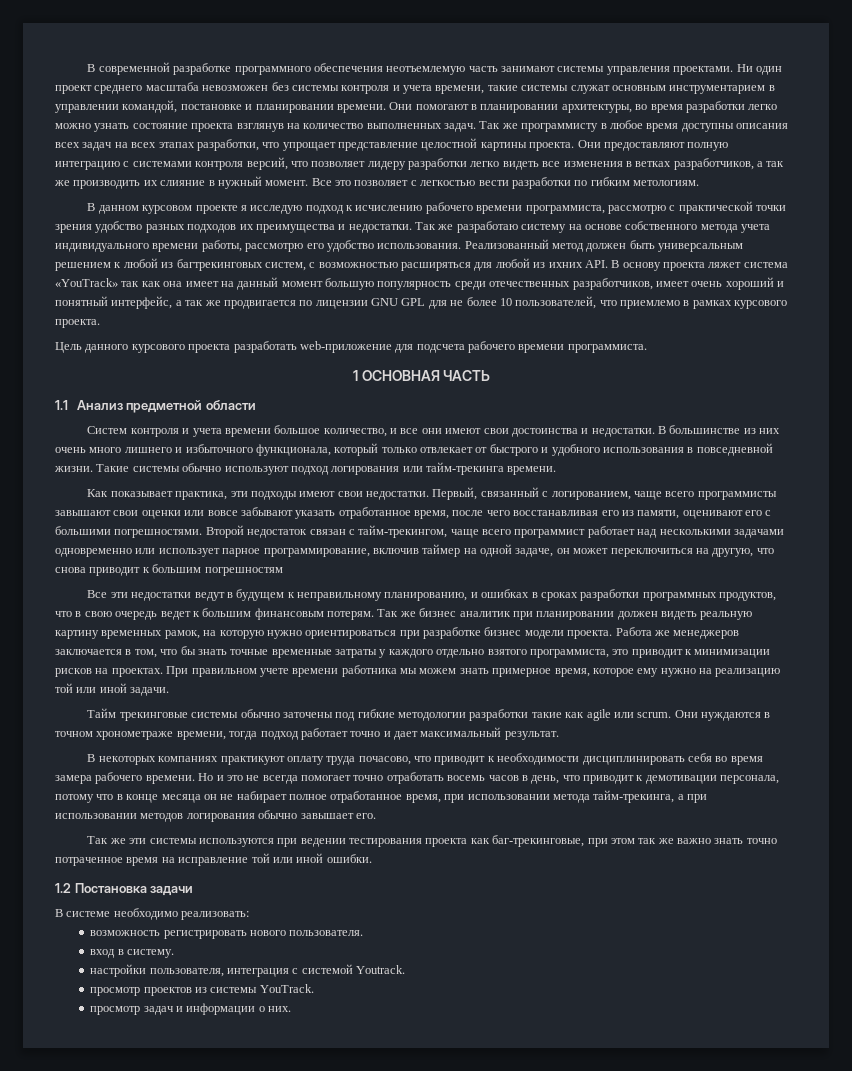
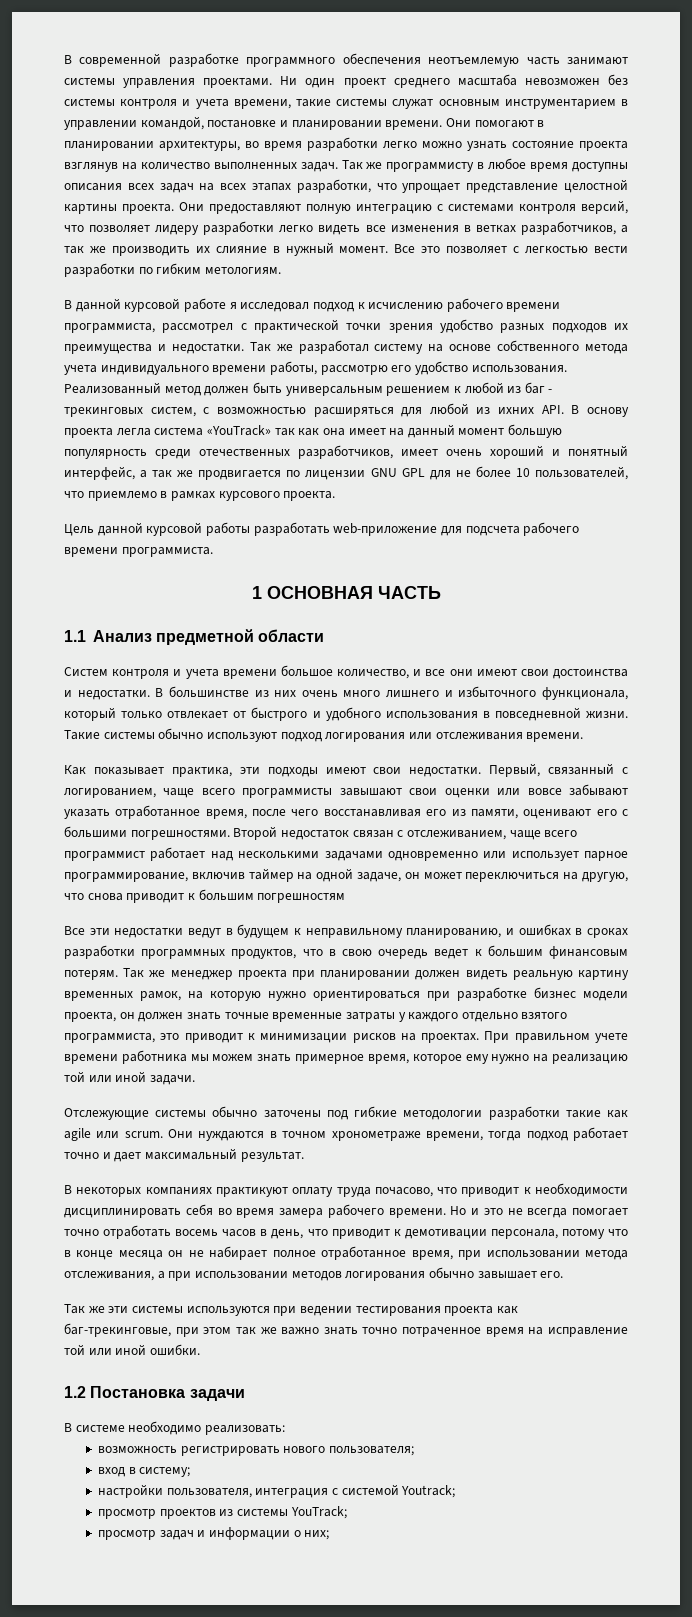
[98,205,303,214] данном курсовом проекте я исследую -> [75,298,310,312] данной курсовой работе я исследовал
[607,205,666,214] рассмотрю -> [162,323,234,333] рассмотрел
[456,221,518,233] разработаю -> [298,340,369,354] разработал
[176,259,263,271] багтрекинговых -> [524,382,553,394] [64,407,143,417] баг - трекинговых
[708,262,742,268] ляжет -> [116,428,151,436] легла
[85,344,231,353] данного курсового проекта -> [97,522,250,536] данной курсовой работы
[426,462,504,475] тайм-трекинга -> [435,732,523,740] отслеживания
[358,525,448,538] тайм-трекингом, -> [406,830,506,840] отслеживанием,
[419,608,511,617] бизнес аналитик -> [170,970,287,980] менеджер проекта
[567,627,740,639] [55,646,196,658] проекта. Работа же менеджеров заключается в том, что бы -> [64,1012,184,1022] проекта, он должен
[87,708,188,721] Тайм трекинговые -> [64,1108,149,1120] Отслежующие
[593,790,675,803] тайм-трекинга, -> [64,1271,154,1281] отслеживания,
[289,930,364,936] пользователя. -> [328,1446,414,1456] пользователя;
[127,949,175,958] систему. -> [139,1467,191,1477] систему;
[356,965,406,974] Youtrack. -> [401,1485,456,1498] Youtrack;
[259,984,314,993] YouTrack. -> [290,1506,347,1519] YouTrack;
[268,1006,292,1012] них. -> [304,1530,330,1540] них;

